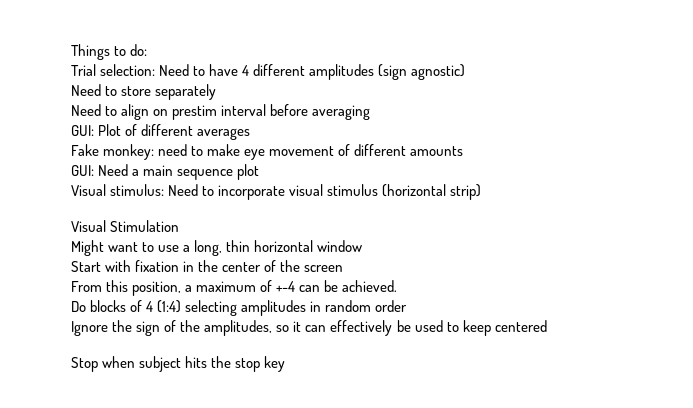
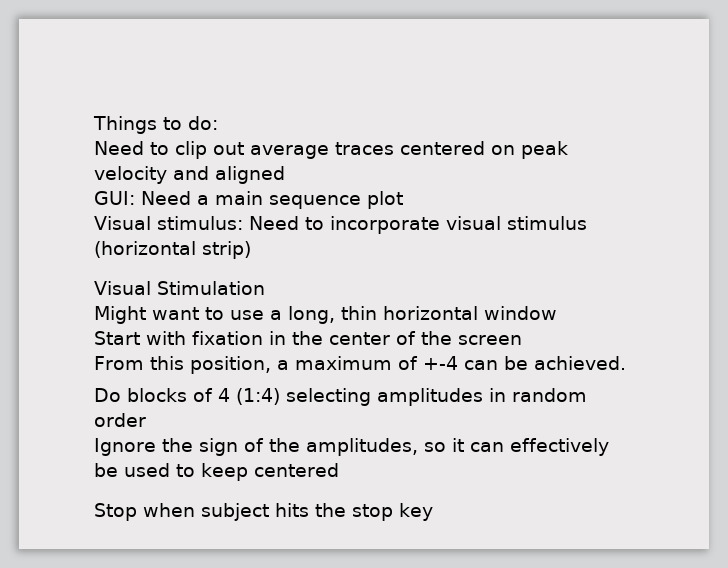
[71,64,466,80] [71,84,217,100] [71,104,371,120] [71,124,251,140] [71,144,464,160] Trial selection: Need to have 4 different amplitudes (sign agnostic) // Need to store separately // Need to align on prestim interval before averaging // GUI: Plot of different averages // Fake monkey: need to make eye movement of different amounts -> [94,141,568,159] [94,166,285,184] Need to clip out average traces centered on peak velocity and aligned

